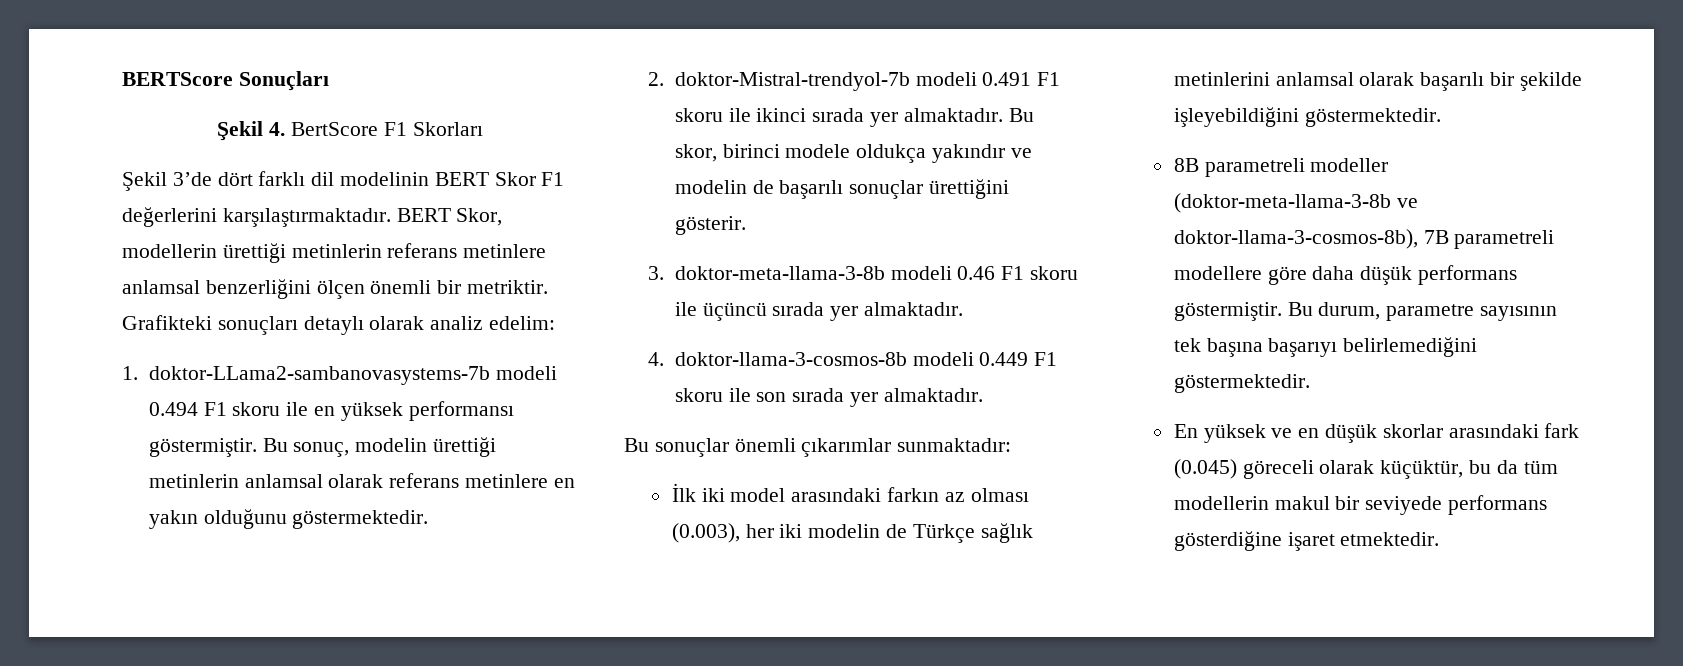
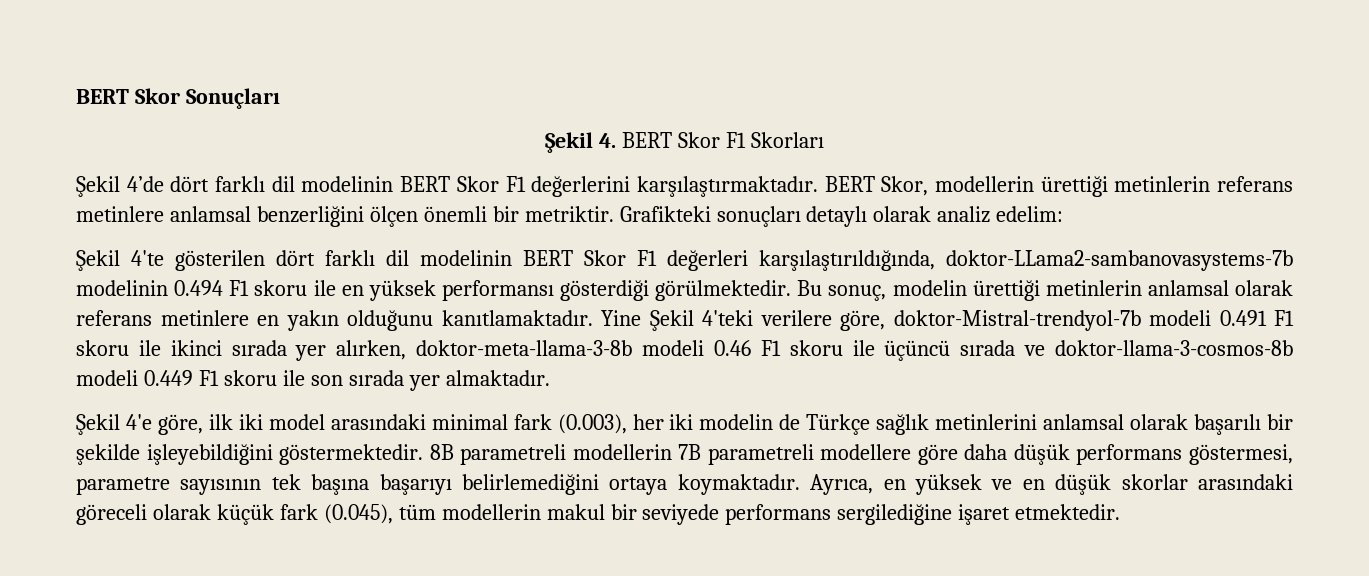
[122,72,233,86] BERTScore -> [76,88,180,104] BERT Skor
[291,122,378,136] BertScore -> [622,132,720,148] BERT Skor
[172,172,212,186] 3’de -> [126,176,164,192] 4’de
[122,366,557,385] 1. doktor-LLama2-sambanovasystems-7b modeli -> [76,250,1293,271] [76,280,168,296] Şekil 4'te gösterilen dört farklı dil modelinin BERT Skor F1 değerleri karşılaştırıldığında, doktor-LLama2-sambanovasystems-7b modelinin
[148,438,257,457] göstermiştir. -> [560,280,792,301] gösterdiği görülmektedir.
[292,510,429,529] [648,72,665,86] göstermektedir. // 2. -> [441,310,885,331] kanıtlamaktadır. Yine Şekil 4'teki verilere göre,
[903,108,1034,122] [674,144,1032,163] [674,179,1010,199] [674,216,746,235] [648,266,665,280] almaktadır. Bu skor, birinci modele oldukça yakındır ve modelin de başarılı sonuçlar ürettiğini gösterir. // 3. -> [336,340,407,360] alırken,
[830,302,964,321] [648,352,665,366] yer almaktadır. // 4. -> [1024,345,1046,356] ve
[624,438,1012,457] [671,483,1029,502] Bu sonuçlar önemli çıkarımlar sunmaktadır: // İlk iki model arasındaki farkın az olması -> [76,414,552,435] Şekil 4'e göre, ilk iki model arasındaki minimal fark
(1441, 117) // -> (424, 454) none
[1310,158,1389,172] [1173,193,1418,213] [1173,229,1418,249] modeller (doktor-meta-llama-3-8b ve doktor-llama-3-cosmos-8b), -> [572,444,672,460] modellerin
[1173,302,1381,321] göstermiştir. Bu durum, -> [1189,444,1293,465] göstermesi,
[1173,374,1310,393] [1173,424,1198,438] göstermektedir. // En -> [609,474,906,495] ortaya koymaktadır. Ayrıca, en
[1544,423,1580,438] [1173,459,1518,479] fark (0.045) göreceli olarak küçüktür, bu da -> [76,504,393,525] göreceli olarak küçük fark (0.045),
[1173,531,1282,551] gösterdiğine -> [837,504,953,525] sergilediğine

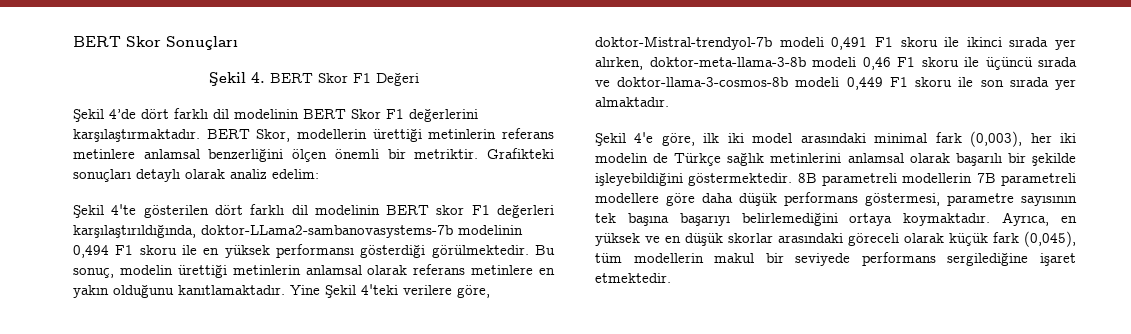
[750,132,824,148] Skorları -> [375,73,419,86] Değeri
[584,250,626,266] Skor -> [436,205,465,215] skor
[174,280,224,296] 0.494 -> [73,245,109,258] 0,494
[1219,310,1267,326] 0.491 -> [831,37,868,50] 0,491
[713,340,751,356] 0.46 -> [862,57,891,70] 0,46
[143,370,193,386] 0.449 -> [846,77,883,90] 0,449
[557,414,627,434] (0.003), -> [970,131,1023,147] (0,003),
[323,504,393,524] (0.045), -> [1024,231,1076,247] (0,045),

